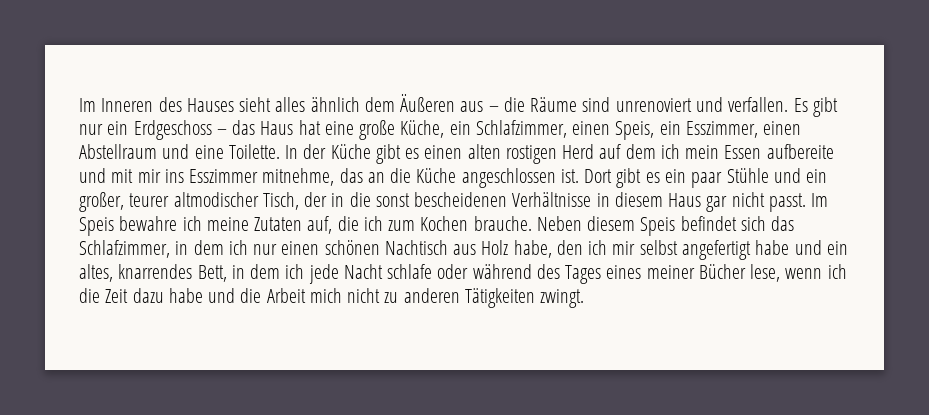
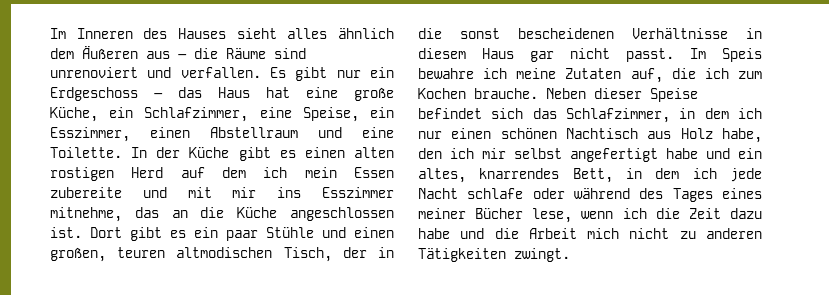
[572,121,655,140] einen Speis, -> [259,107,359,122] eine Speise,
[766,144,834,159] aufbereite -> [50,187,122,198] zubereite
[806,169,828,183] [79,192,259,212] ein großer, teurer altmodischer -> [354,227,394,238] [50,247,273,262] einen großen, teuren altmodischen
[587,216,676,236] diesem Speis -> [594,88,698,102] dieser Speise

